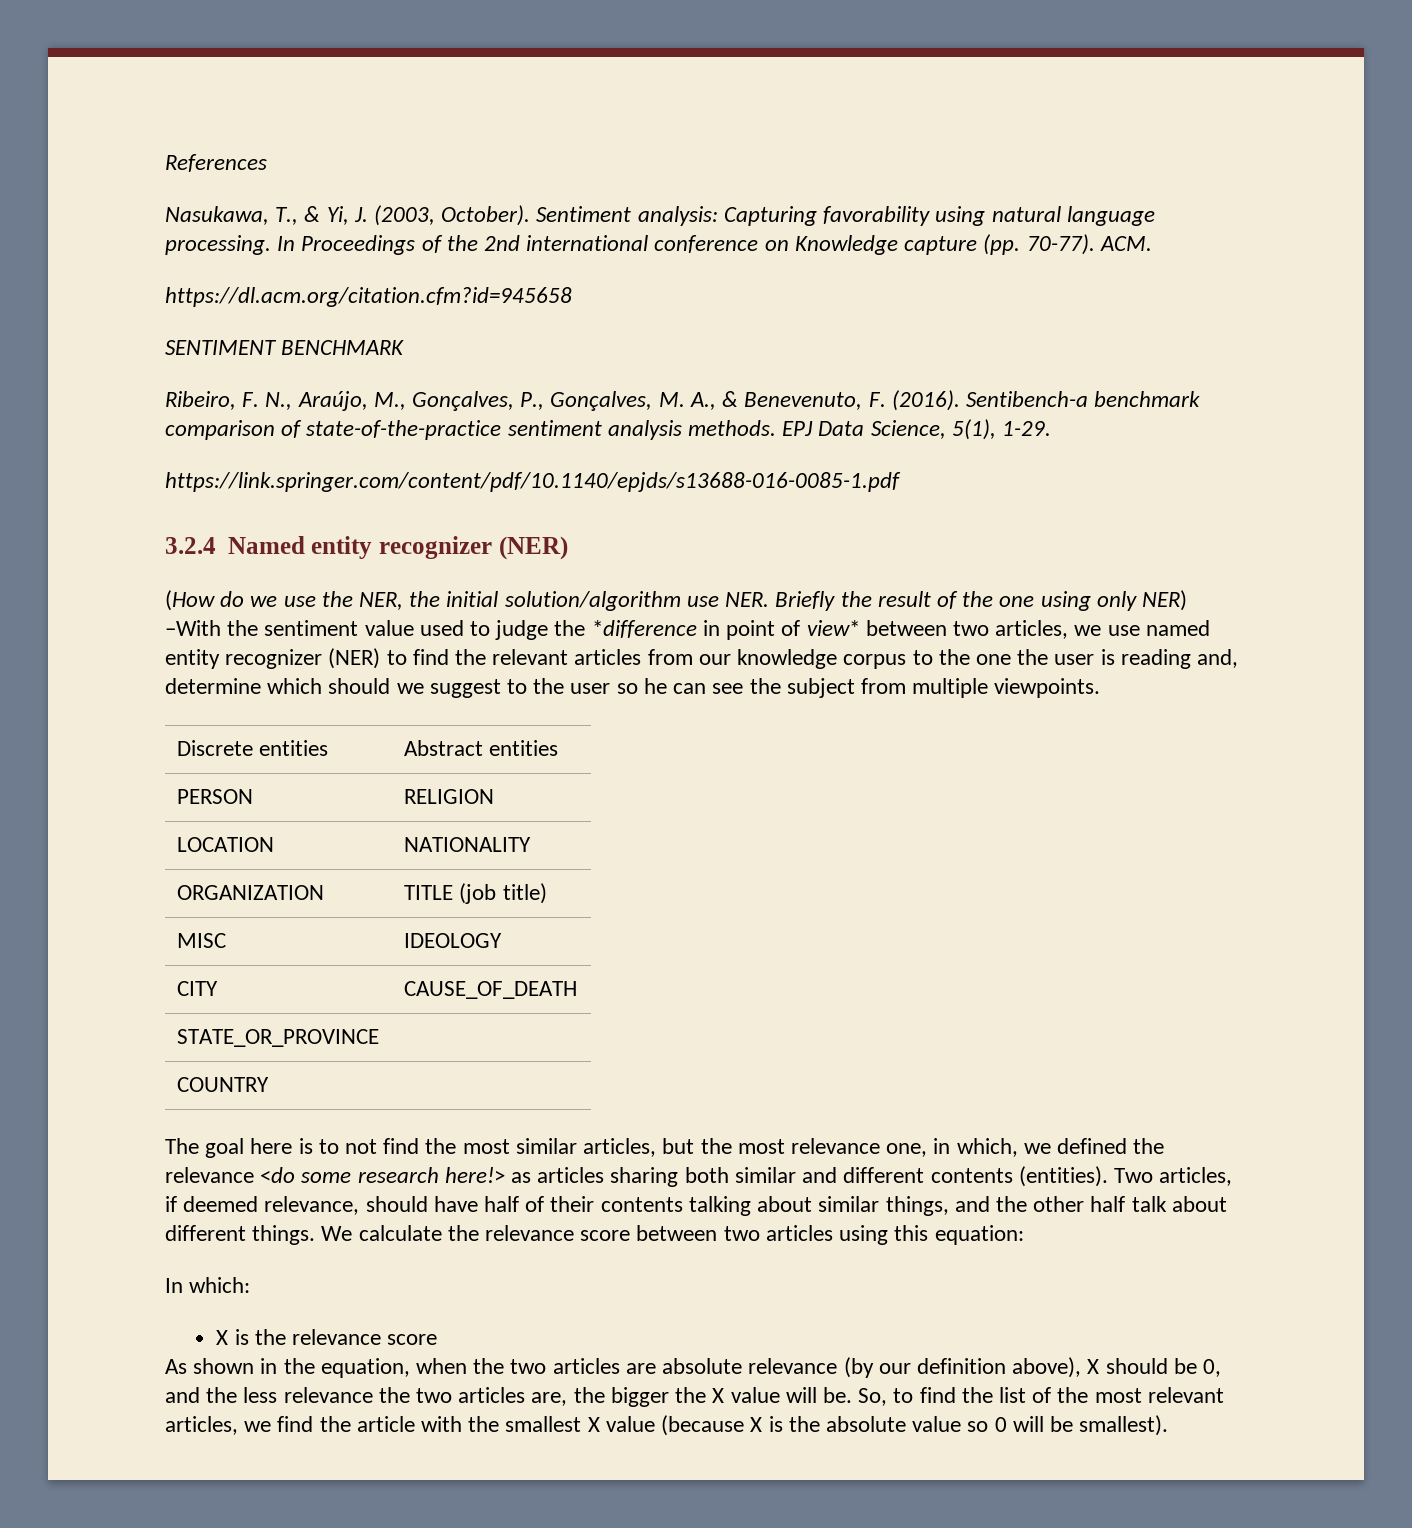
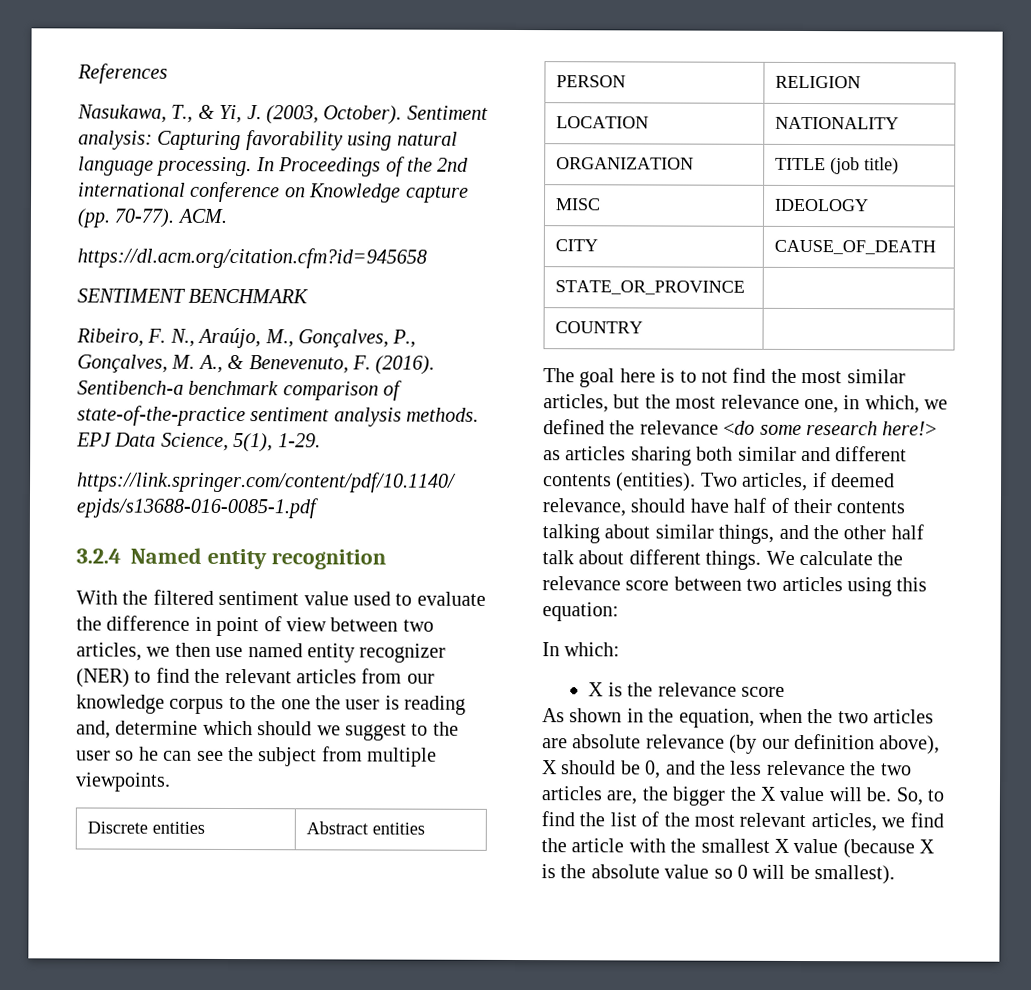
[379,536,568,560] [165,590,1187,611] [165,620,259,636] recognizer (NER) // (How do we use the NER, the initial solution/algorithm use NER. Briefly the result of the one using only NER) –With the -> [270,549,386,570] [76,589,214,605] recognition // With the filtered
[495,620,697,640] judge the *difference -> [416,591,486,606] [76,615,191,631] evaluate the difference
[806,620,860,636] view* -> [286,617,327,632] view
(1102, 630) none -> [174,642,211,657] then

